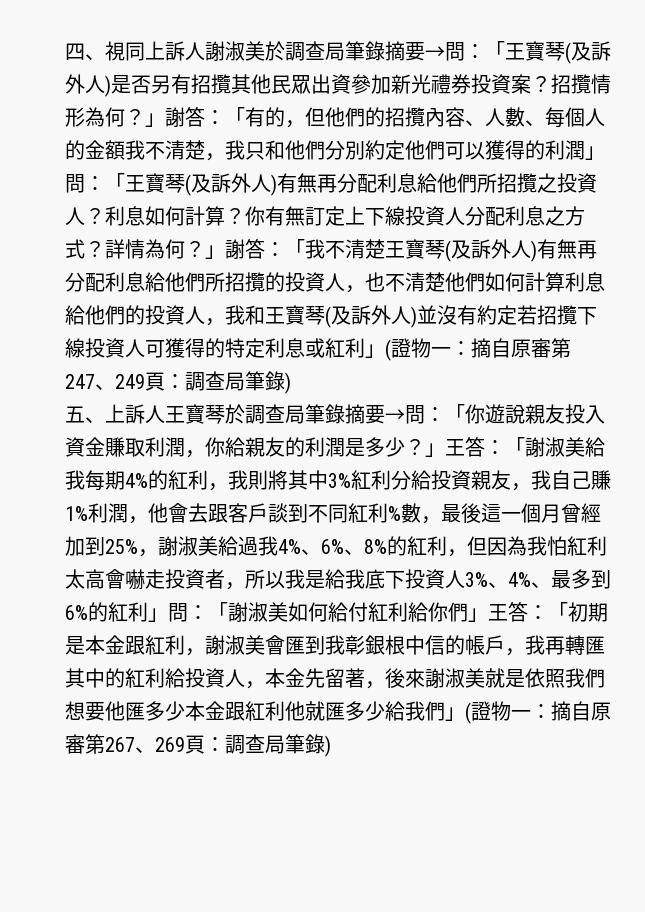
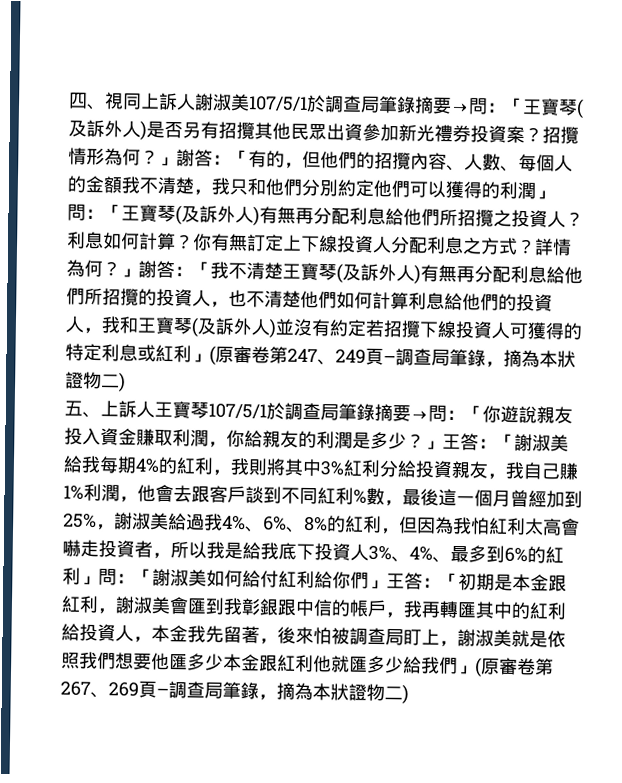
(265, 51) none -> [248,96,309,112] 107/5/1
[390,338,551,358] 證物一：摘自原審 -> [215,345,271,364] 原審卷
[164,371,285,391] ：調查局筆錄 -> [383,348,577,368] [65,371,121,390] –調查局筆錄，摘為本狀證物二
(225, 414) none -> [208,403,268,420] 107/5/1
[384,635,405,655] 根 -> [277,598,298,616] 跟
(305, 677) none -> [187,625,207,643] 我
(425, 678) none -> [313,627,459,648] 怕被調查局盯上，
[470,701,611,721] [64,734,85,754] 證物一：摘自原審 -> [481,657,537,676] 原審卷
[204,734,325,754] ：調查局筆錄 -> [156,681,404,702] –調查局筆錄，摘為本狀證物二

